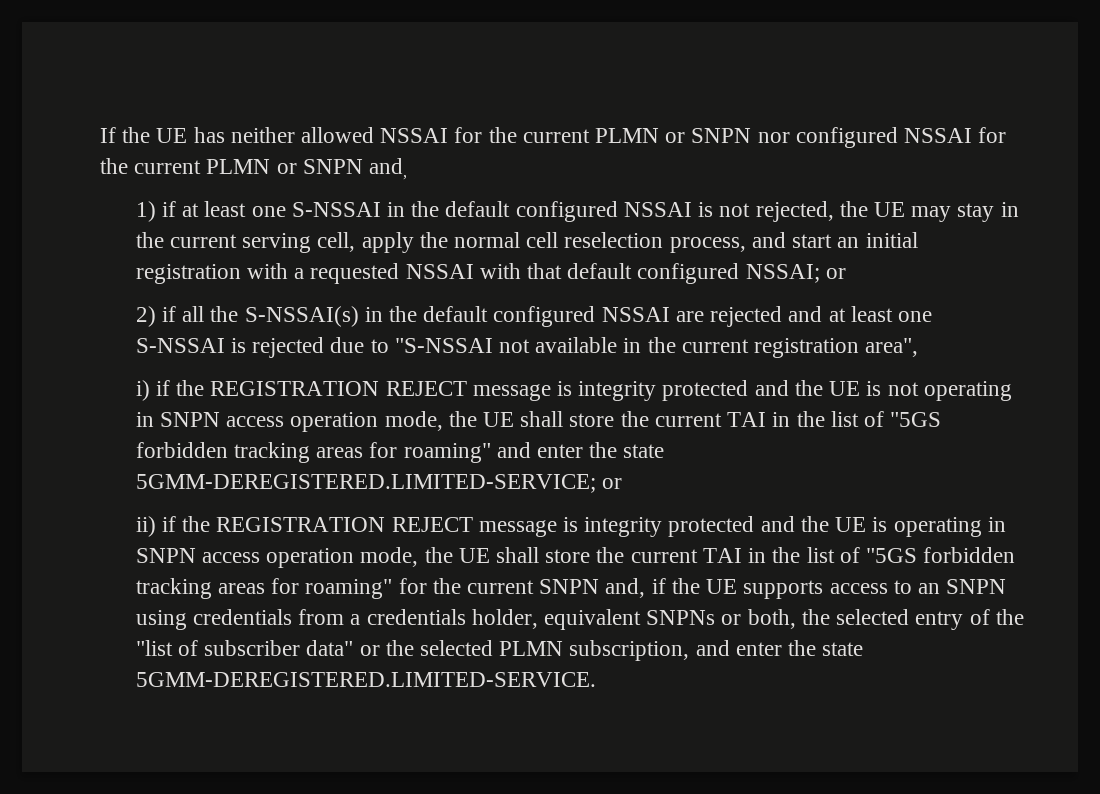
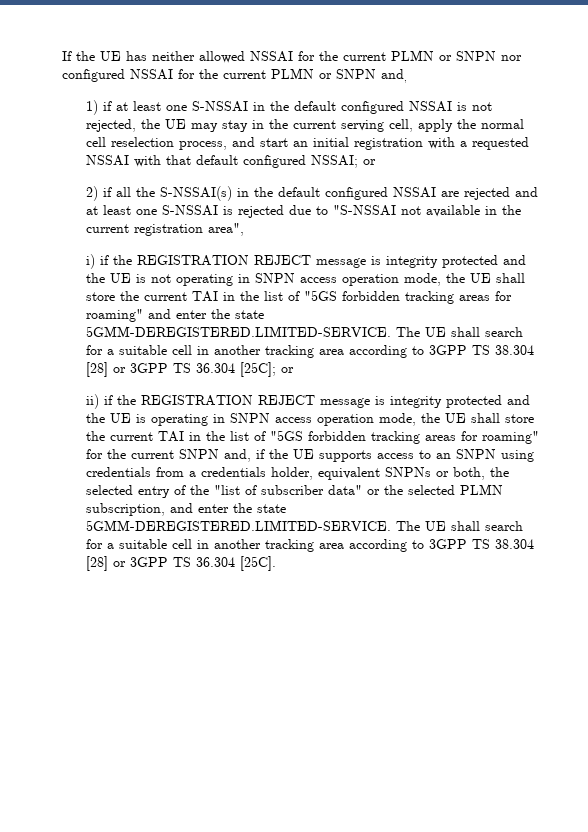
[135,474,596,493] 5GMM-DEREGISTERED.LIMITED-SERVICE; -> [86,326,524,337] [86,345,535,358] [86,362,277,377] 5GMM-DEREGISTERED.LIMITED-SERVICE. The UE shall search for a suitable cell in another tracking area according to 3GPP TS 38.304 [28] or 3GPP TS 36.304 [25C];
(596, 679) none -> [396,521,524,531] [86,539,535,552] [86,556,277,571] The UE shall search for a suitable cell in another tracking area according to 3GPP TS 38.304 [28] or 3GPP TS 36.304 [25C].

